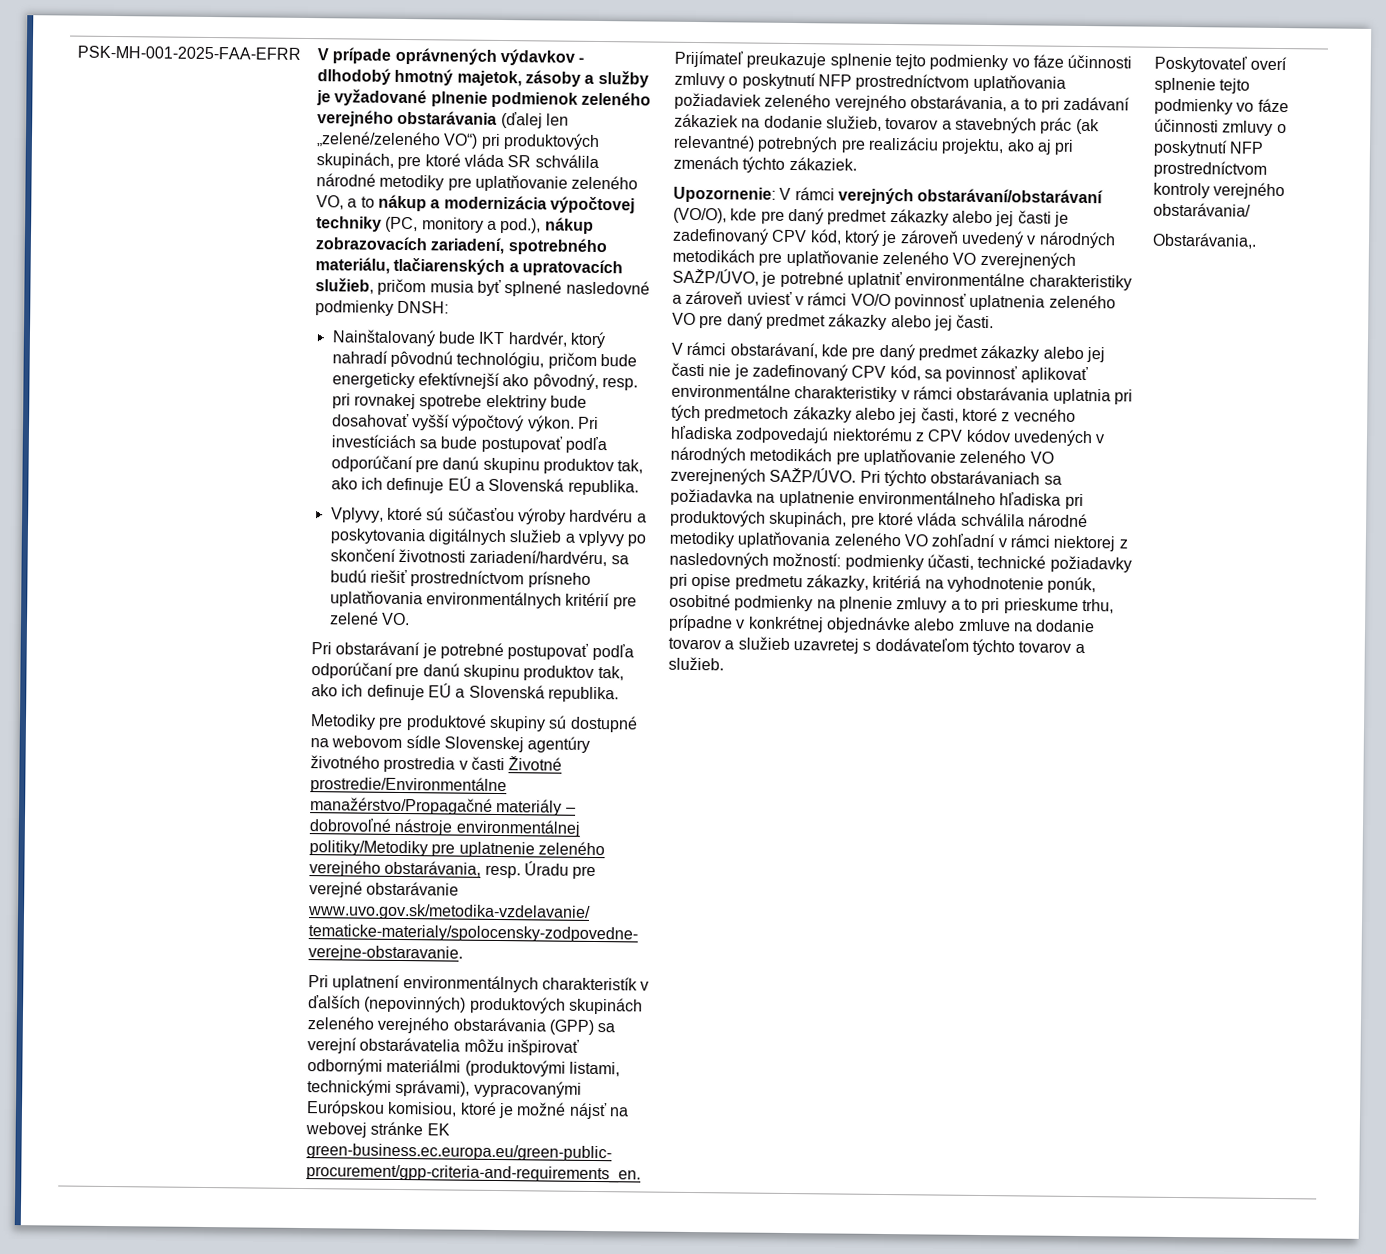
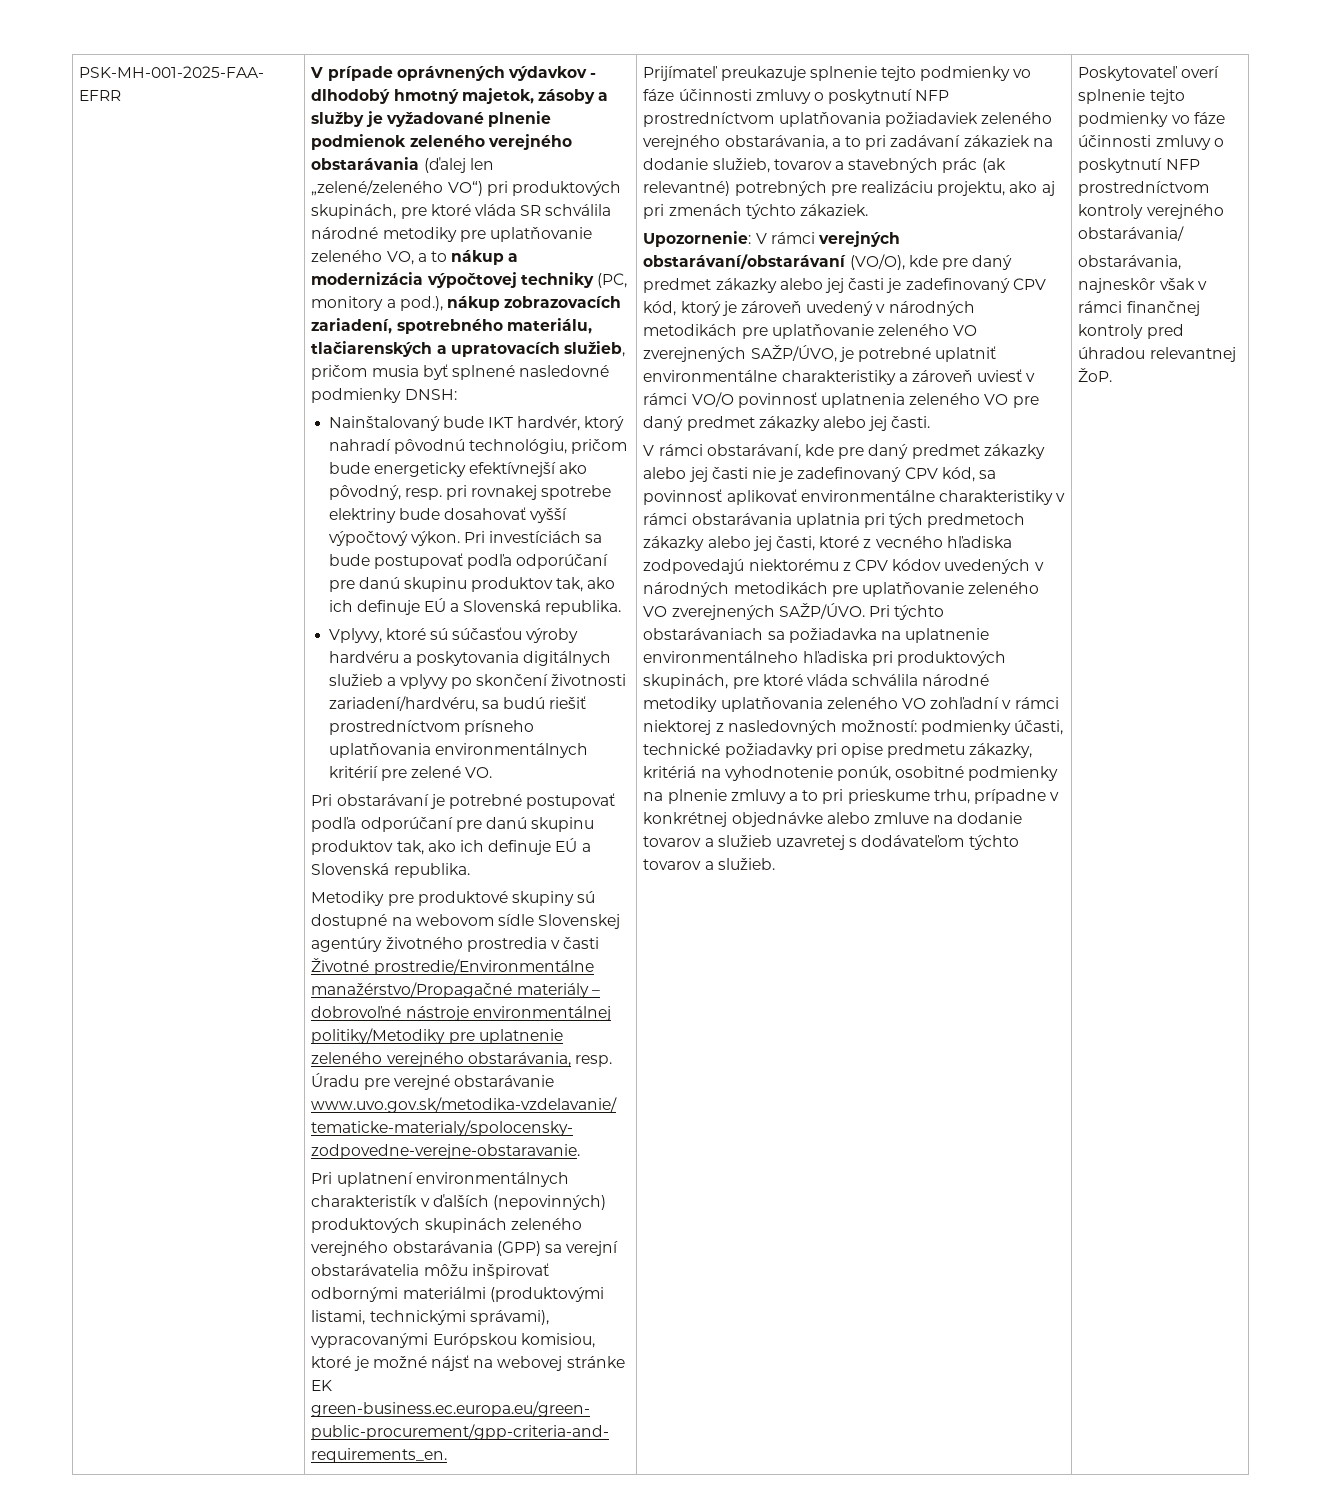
[1152,232,1258,249] Obstarávania,. -> [1078,255,1182,270] [1078,278,1207,293] [1078,301,1200,316] [1078,324,1184,339] [1078,347,1236,362] [1078,368,1113,382] obstarávania, najneskôr však v rámci finančnej kontroly pred úhradou relevantnej ŽoP.

